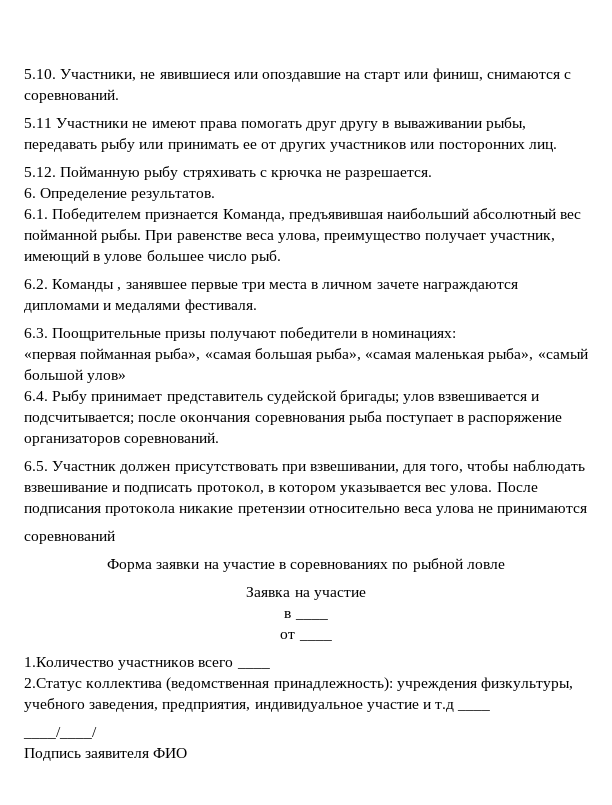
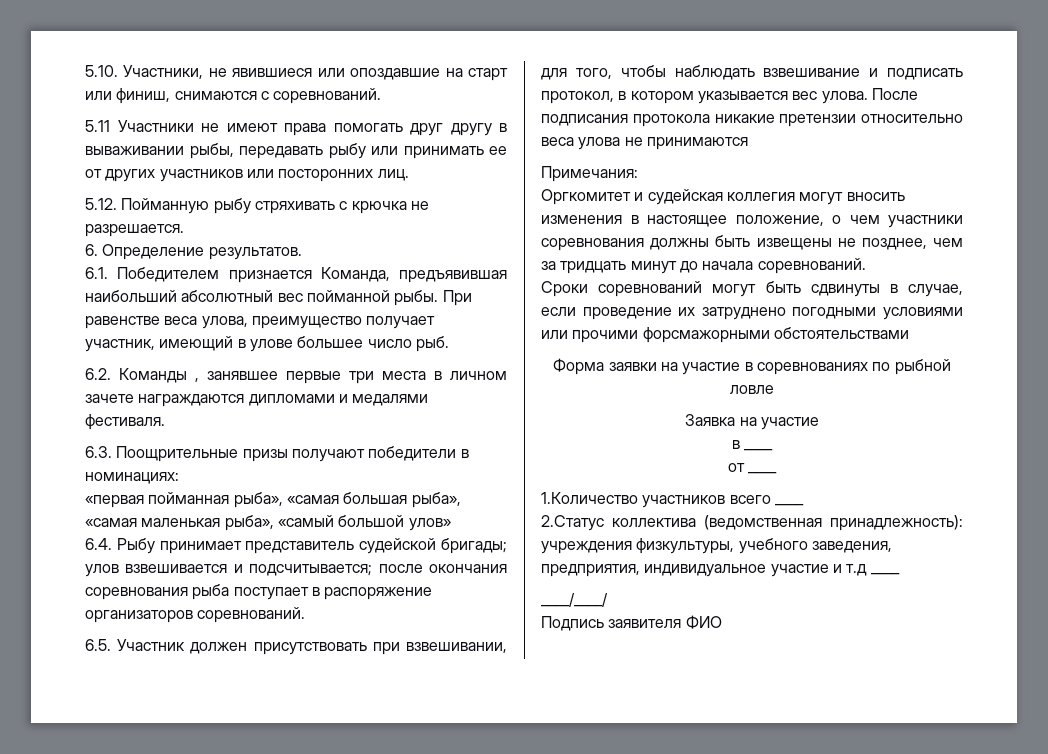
[24,530,115,544] соревнований -> [541,166,638,182] [541,189,905,205] [541,215,963,228] [541,235,964,251] [541,258,866,274] [541,281,964,297] [541,307,963,320] [541,327,909,343] Примечания: // Оргкомитет и судейская коллегия могут вносить изменения в настоящее положение, о чем участники соревнования должны быть извещены не позднее, чем за тридцать минут до начала соревнований. // Сроки соревнований могут быть сдвинуты в случае, если проведение их затруднено погодными условиями или прочими форсмажорными обстоятельствами

